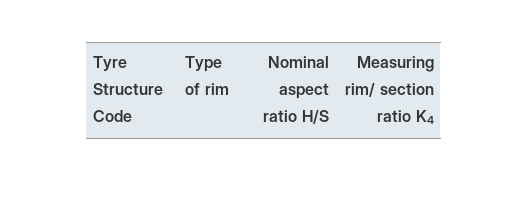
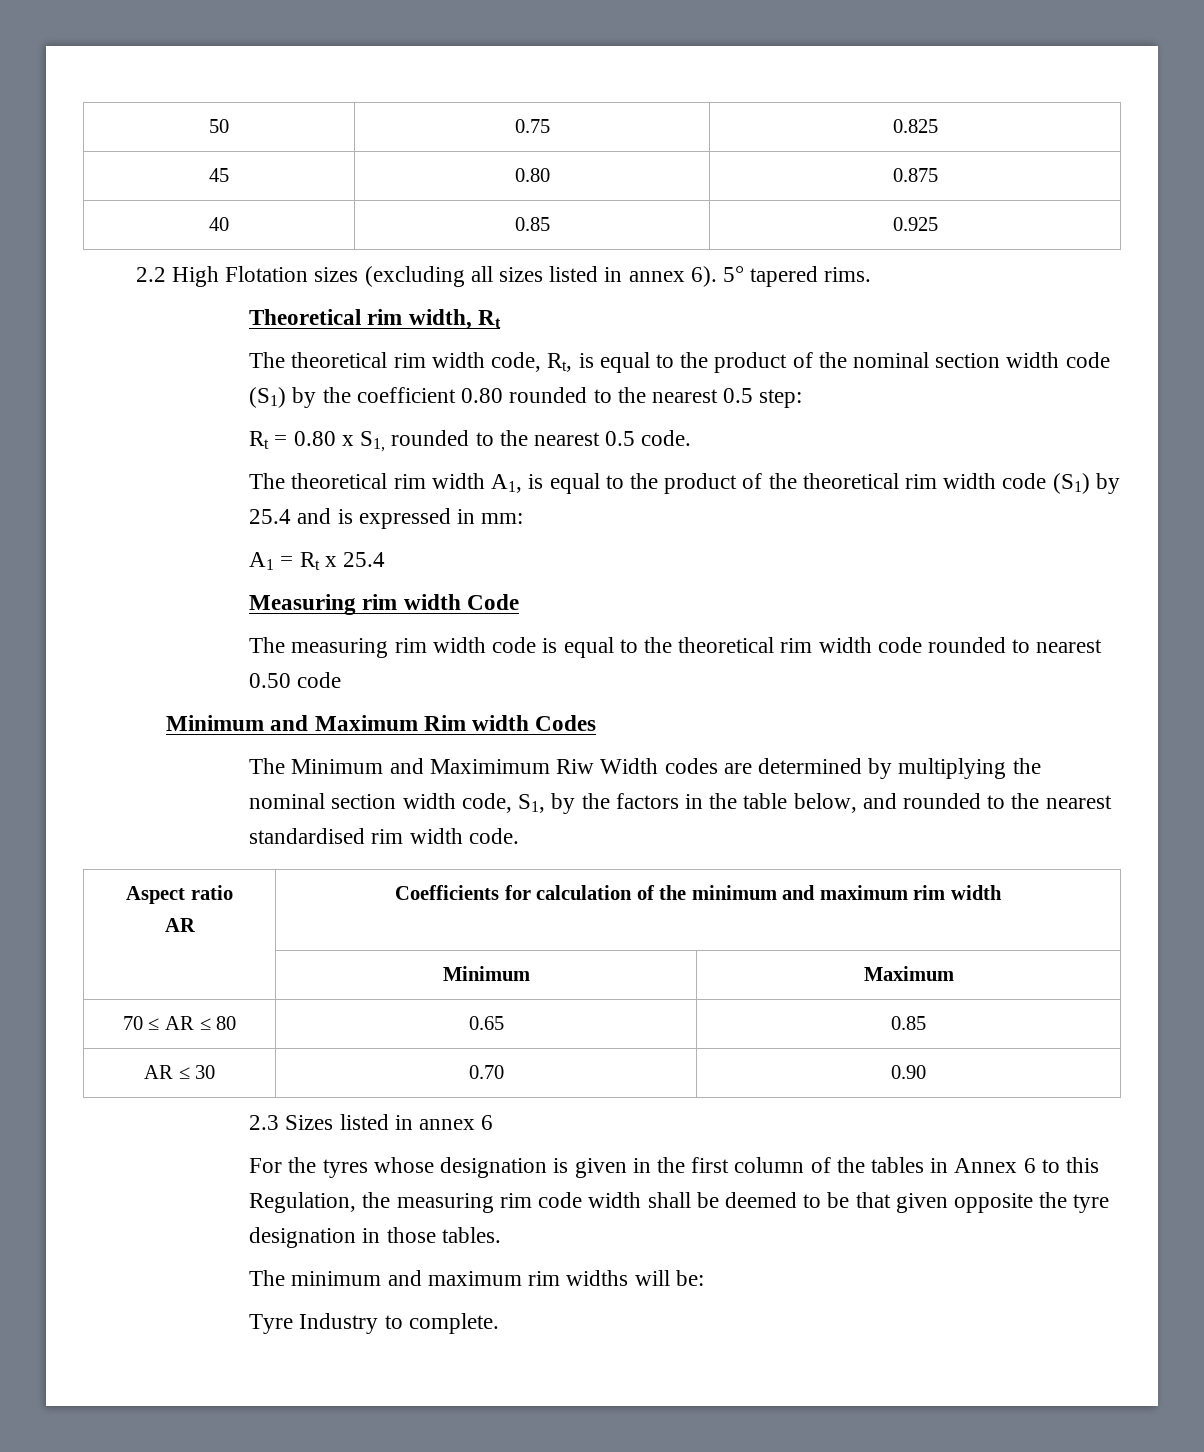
[93,56,128,71] [93,83,164,95] [93,110,133,122] [185,56,223,72] [185,83,229,95] [267,56,329,68] [278,83,329,99] [263,110,329,124] [356,56,434,72] [345,83,434,97] [377,110,434,124] Tyre Structure Code | Type of rim | Nominal aspect ratio H/S | Measuring rim/ section ratio K4 -> [209,119,229,133] [514,119,550,133] [892,119,938,133] [209,168,229,182] [514,168,550,182] [892,168,938,182] [209,217,229,231] [514,217,550,231] [892,217,938,231] [135,266,872,287] [249,309,501,330] [249,352,1110,373] [249,387,803,408] [249,430,692,452] [249,473,1120,494] [249,508,524,529] [249,552,386,570] [249,594,519,615] [249,637,1103,658] [249,672,342,688] [166,715,597,731] [249,758,1041,779] [249,793,1112,814] [249,828,519,844] [126,885,233,904] [164,918,195,932] [395,885,1002,900] [442,966,530,981] [863,966,954,981] [122,1016,237,1030] [468,1016,504,1030] [891,1016,926,1030] [143,1065,216,1079] [468,1065,504,1079] [891,1065,926,1079] [249,1114,494,1130] [249,1157,1100,1178] [249,1192,1110,1213] [249,1227,501,1248] [249,1270,704,1286] [249,1313,499,1334] 50 | 0.75 | 0.825 // 45 | 0.80 | 0.875 // 40 | 0.85 | 0.925 // 2.2 High Flotation sizes (excluding all sizes listed in annex 6). 5° tapered rims. // Theoretical rim width, Rt // The theoretical rim width code, Rt, is equal to the product of the nominal section width code (S1) by the coefficient 0.80 rounded to the nearest 0.5 step: // Rt = 0.80 x S1, rounded to the nearest 0.5 code. // The theoretical rim width A1, is equal to the product of the theoretical rim width code (S1) by 25.4 and is expressed in mm: // A1 = Rt x 25.4 // Measuring rim width Code // The measuring rim width code is equal to the theoretical rim width code rounded to nearest 0.50 code // Minimum and Maximum Rim width Codes // The Minimum and Maximimum Riw Width codes are determined by multiplying the nominal section width code, S1, by the factors in the table below, and rounded to the nearest standardised rim width code. // Aspect ratio // AR | Coefficients for calculation of the minimum and maximum rim width // | Minimum | Maximum // 70 ≤ AR ≤ 80 | 0.65 | 0.85 // AR ≤ 30 | 0.70 | 0.90 // 2.3 Sizes listed in annex 6 // For the tyres whose designation is given in the first column of the tables in Annex 6 to this Regulation, the measuring rim code width shall be deemed to be that given opposite the tyre designation in those tables. // The minimum and maximum rim widths will be: // Tyre Industry to complete.

